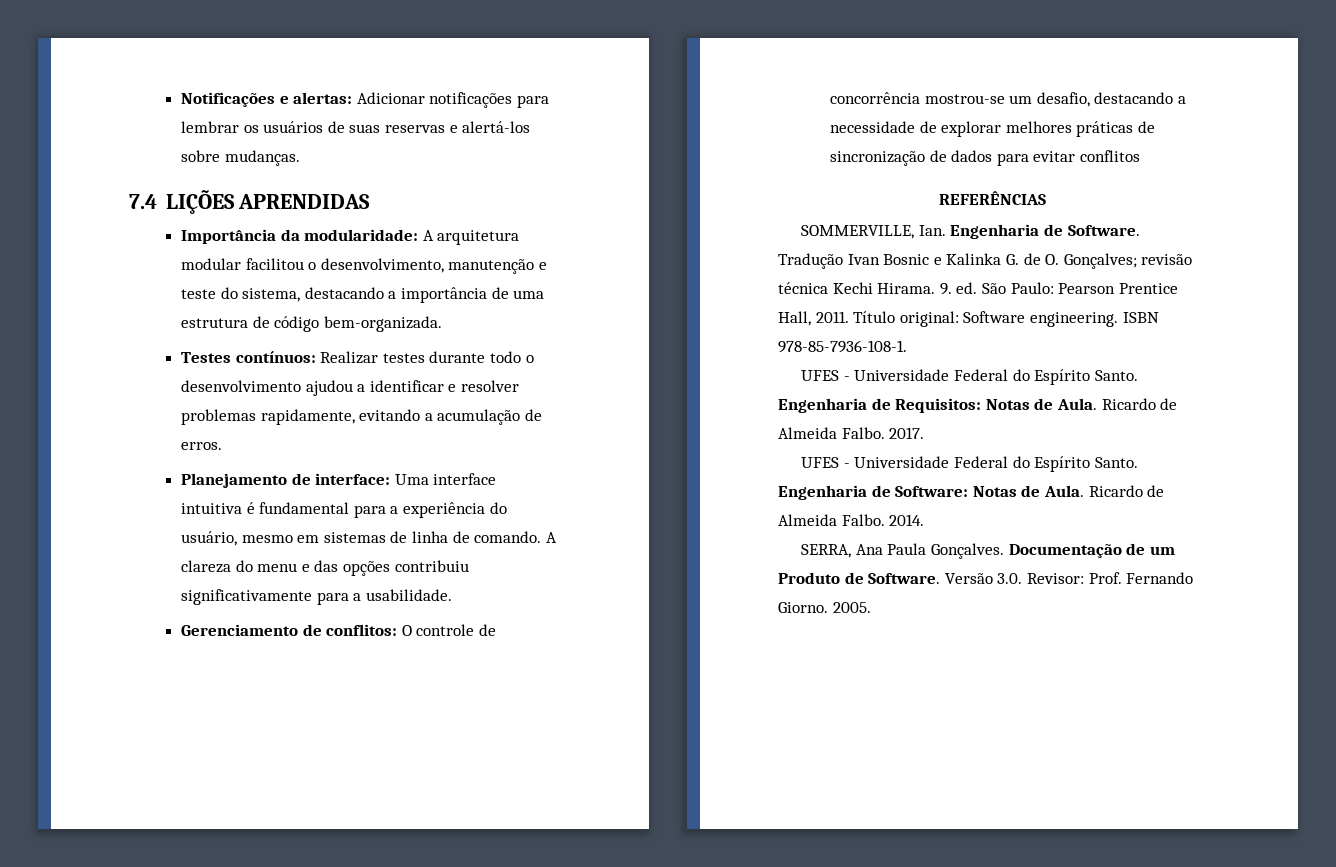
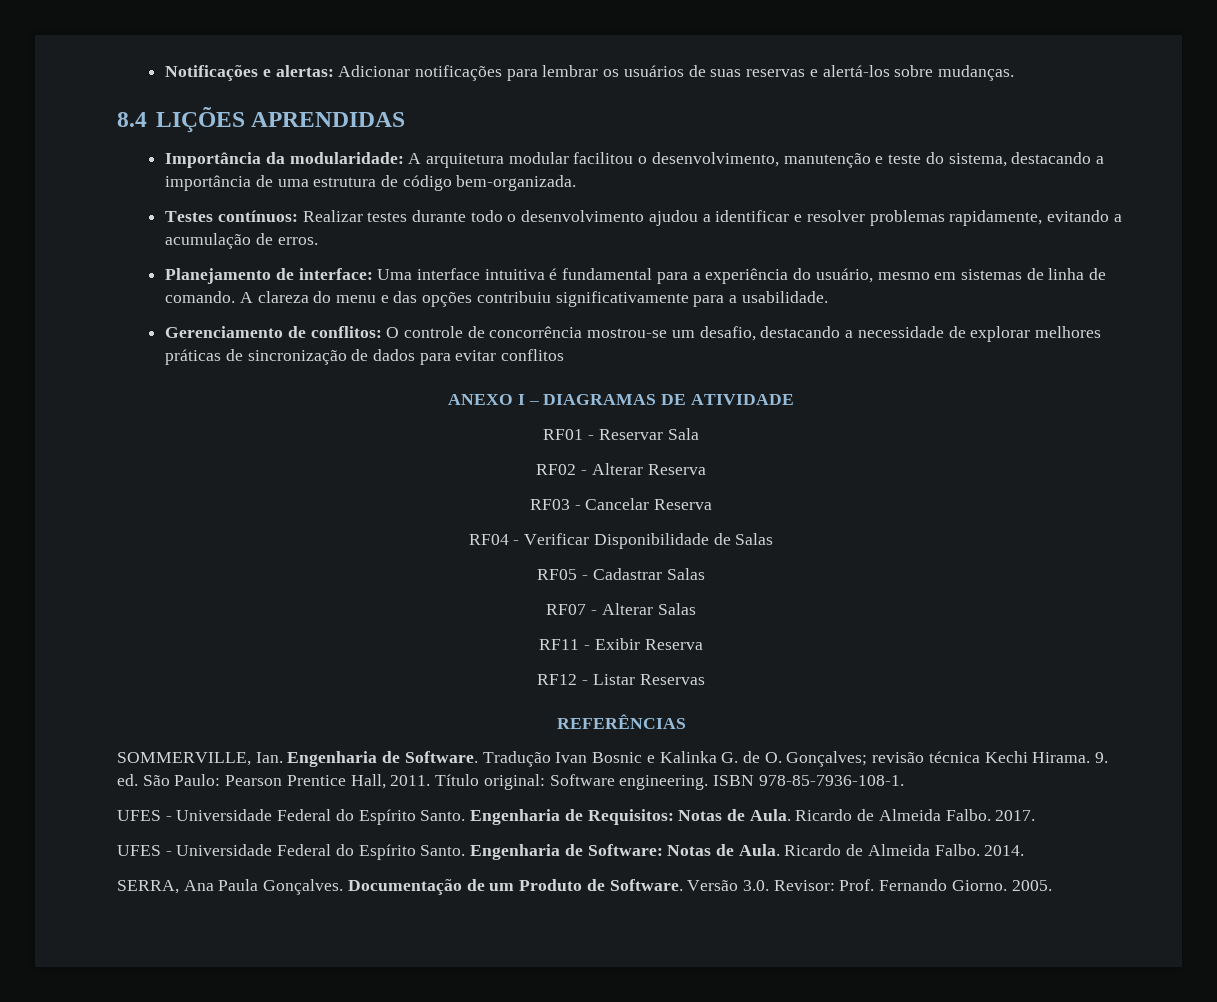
[129,194,157,209] 7.4 -> [117,112,147,127] 8.4
(1141, 156) none -> [448,394,794,405] [543,428,699,440] [536,463,706,475] [529,498,713,510] [468,533,774,549] [537,568,705,580] [546,603,696,615] [539,638,703,650] [537,674,705,685] // ANEXO I – DIAGRAMAS DE ATIVIDADE // RF01 - Reservar Sala // RF02 - Alterar Reserva // RF03 - Cancelar Reserva // RF04 - Verificar Disponibilidade de Salas // RF05 - Cadastrar Salas // RF07 - Alterar Salas // RF11 - Exibir Reserva // RF12 - Listar Reservas

